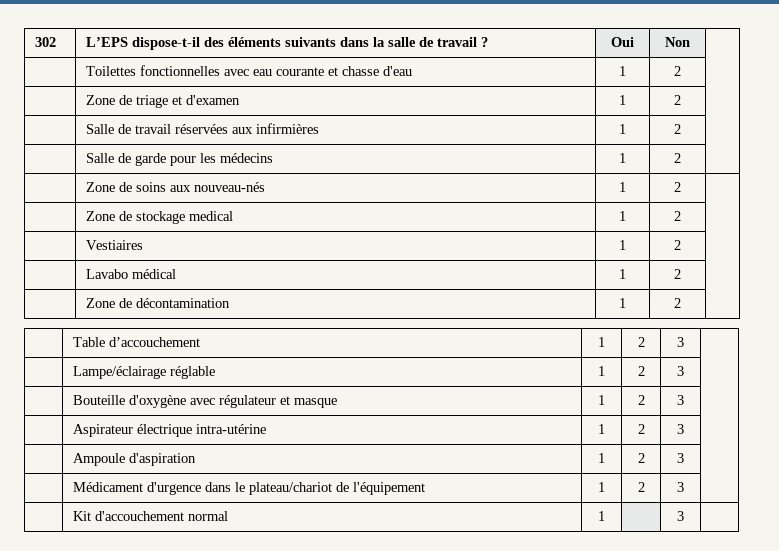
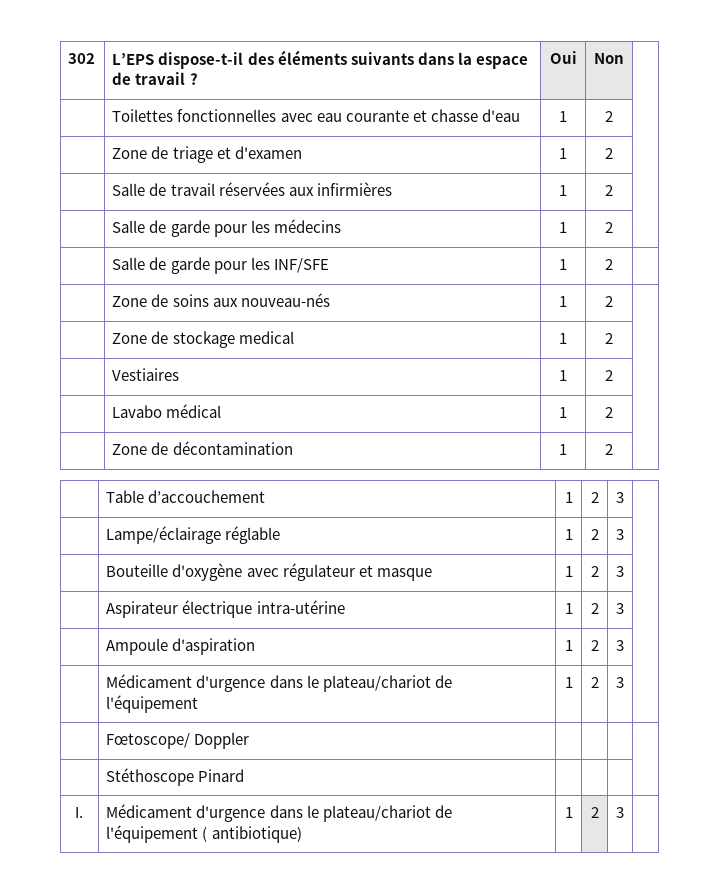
[387,37,416,47] salle -> [475,56,528,69] espace
(681, 158) none -> [112,257,329,274] [559,259,567,270] [605,259,613,270] // | Salle de garde pour les INF/SFE | 1 | 2 |
[72,511,228,521] [598,511,605,521] Kit d'accouchement normal | 1 | -> [106,732,250,749] [106,768,245,786] [75,807,84,818] [106,804,452,822] [106,825,302,843] [564,807,573,818] [590,807,599,818] Fœtoscope/ Doppler | | | | // | Stéthoscope Pinard | | | | // I. | Médicament d'urgence dans le plateau/chariot de l'équipement ( antibiotique) | 1 | 2

